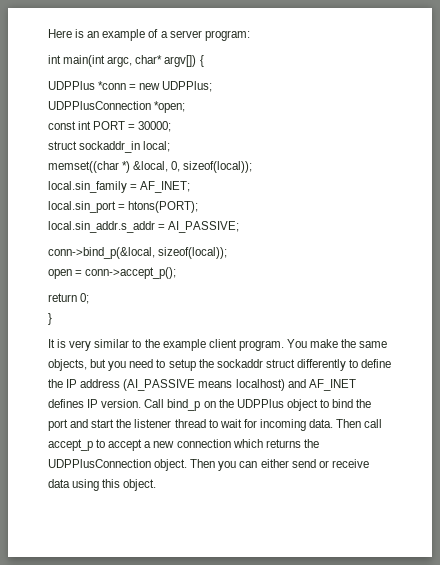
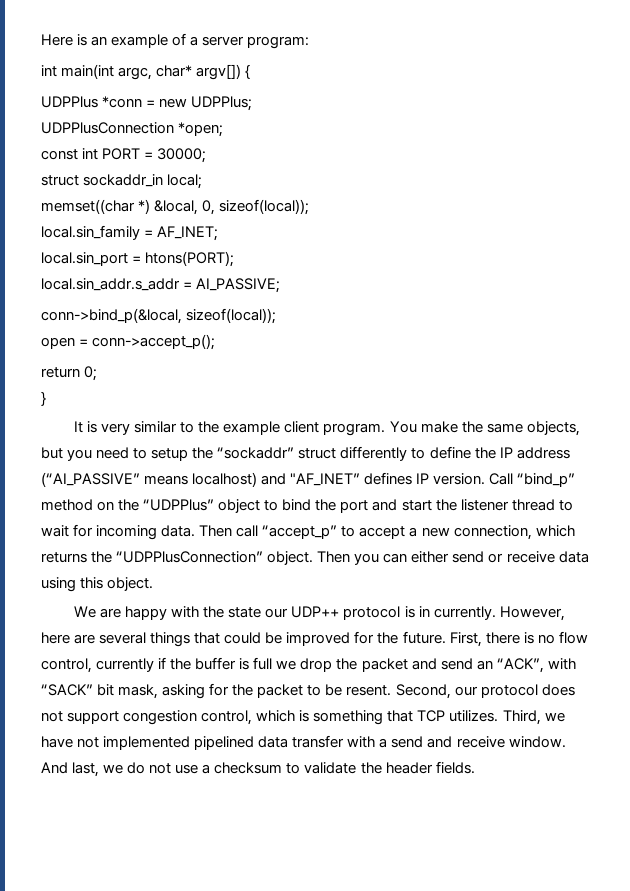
[216,359,263,368] sockaddr -> [217,447,295,459] “sockaddr”
[123,379,196,391] (AI_PASSIVE -> [41,472,140,487] (“AI_PASSIVE”
[308,379,356,391] AF_INET -> [290,473,361,486] "AF_INET”
[167,399,201,411] bind_p -> [517,473,576,487] [41,499,93,511] “bind_p” method
[236,399,284,408] UDPPlus -> [143,499,215,511] “UDPPlus”
[48,439,93,451] accept_p -> [262,525,338,539] “accept_p”
[176,439,231,448] connection -> [453,525,532,540] connection,
[48,459,151,468] UDPPlusConnection -> [116,551,264,563] “UDPPlusConnection”
(157, 485) none -> [74,606,565,621] [41,631,588,647] [41,657,576,673] [41,683,575,699] [41,710,565,725] [41,735,566,750] [41,761,475,777] // We are happy with the state our UDP++ protocol is in currently. However, here are several things that could be improved for the future. First, there is no flow control, currently if the buffer is full we drop the packet and send an “ACK”, with “SACK” bit mask, asking for the packet to be resent. Second, our protocol does not support congestion control, which is something that TCP utilizes. Third, we have not implemented pipelined data transfer with a send and receive window. And last, we do not use a checksum to validate the header fields.

